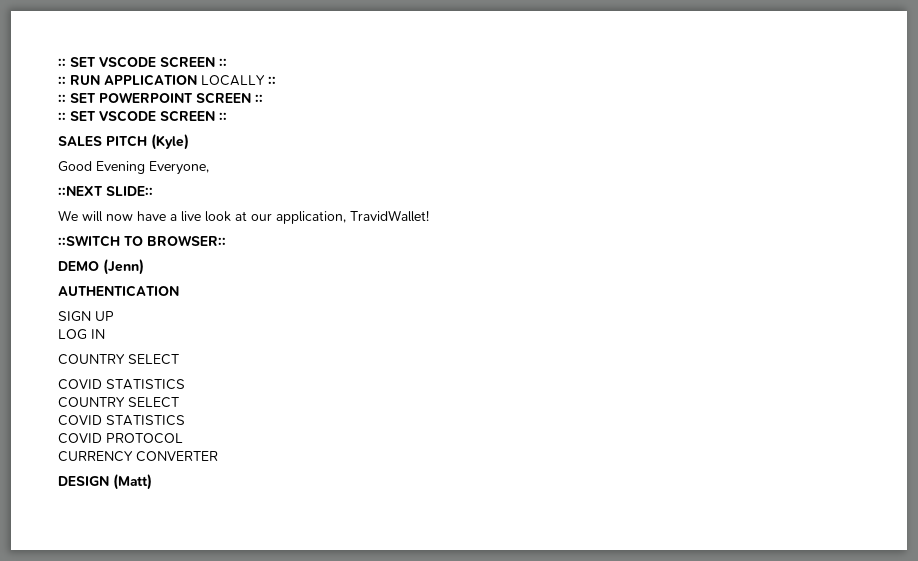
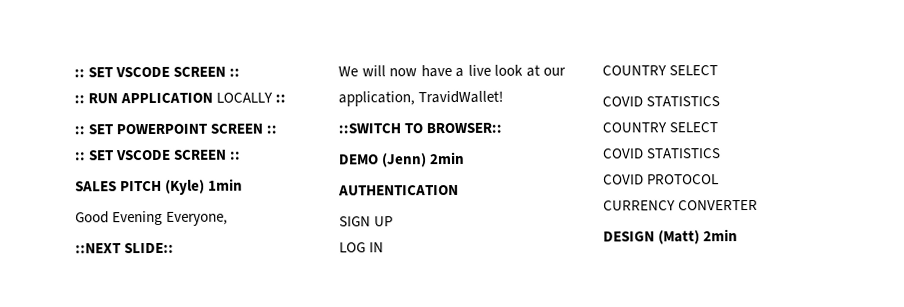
(189, 142) none -> [208,178,244,191] 1min
(144, 267) none -> [429,151,466,165] 2min
(152, 482) none -> [703,229,739,242] 2min

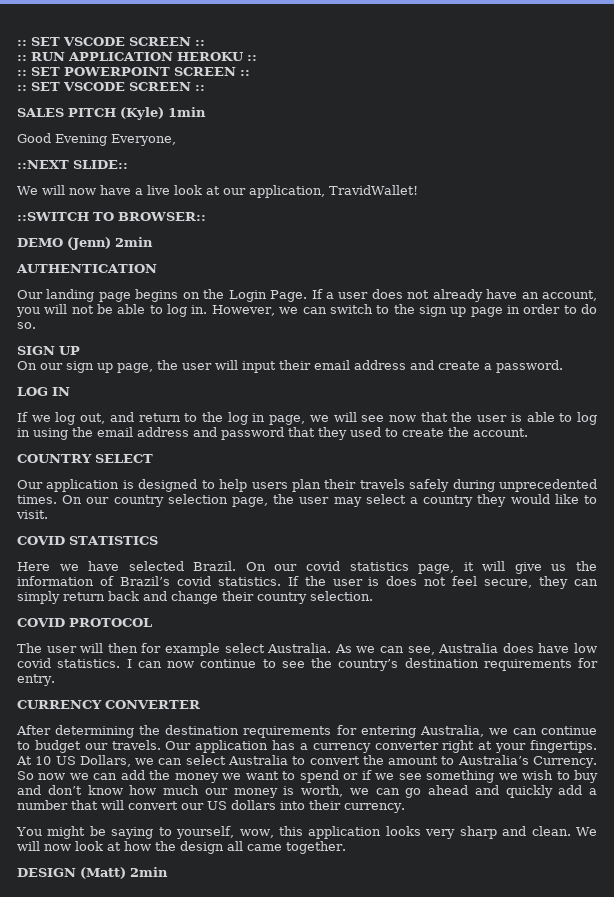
[216,92,274,103] LOCALLY -> [177,52,244,61] HEROKU
[339,216,394,227] [339,242,385,253] [602,65,719,76] [602,96,721,107] [602,122,719,133] [602,148,722,159] [603,174,720,185] [603,199,759,211] SIGN UP // LOG IN // COUNTRY SELECT // COVID STATISTICS // COUNTRY SELECT // COVID STATISTICS // COVID PROTOCOL // CURRENCY CONVERTER -> [17,289,597,302] [16,304,597,317] [17,322,36,329] [17,346,80,355] [17,360,563,373] [17,387,70,396] [17,412,597,425] [17,427,528,440] [17,454,153,463] [17,479,598,492] [17,494,597,507] [16,510,48,519] [17,536,158,545] [17,561,597,574] [17,576,599,589] [17,591,373,604] [17,618,152,627] [17,643,598,656] [17,658,598,671] [17,674,55,686] [17,700,200,709] [16,725,598,738] [17,740,598,753] [16,755,598,768] [17,770,598,783] [17,785,597,798] [17,800,405,813] [16,826,598,839] [17,841,346,854] Our landing page begins on the Login Page. If a user does not already have an account, you will not be able to log in. However, we can switch to the sign up page in order to do so. // SIGN UP // On our sign up page, the user will input their email address and create a password. // LOG IN // If we log out, and return to the log in page, we will see now that the user is able to log in using the email address and password that they used to create the account. // COUNTRY SELECT // Our application is designed to help users plan their travels safely during unprecedented times. On our country selection page, the user may select a country they would like to visit. // COVID STATISTICS // Here we have selected Brazil. On our covid statistics page, it will give us the information of Brazil’s covid statistics. If the user is does not feel secure, they can simply return back and change their country selection. // COVID PROTOCOL // The user will then for example select Australia. As we can see, Australia does have low covid statistics. I can now continue to see the country’s destination requirements for entry. // CURRENCY CONVERTER // After determining the destination requirements for entering Australia, we can continue to budget our travels. Our application has a currency converter right at your fingertips. At 10 US Dollars, we can select Australia to convert the amount to Australia’s Currency. So now we can add the money we want to spend or if we see something we wish to buy and don’t know how much our money is worth, we can go ahead and quickly add a number that will convert our US dollars into their currency. // You might be saying to yourself, wow, this application looks very sharp and clean. We will now look at how the design all came together.

